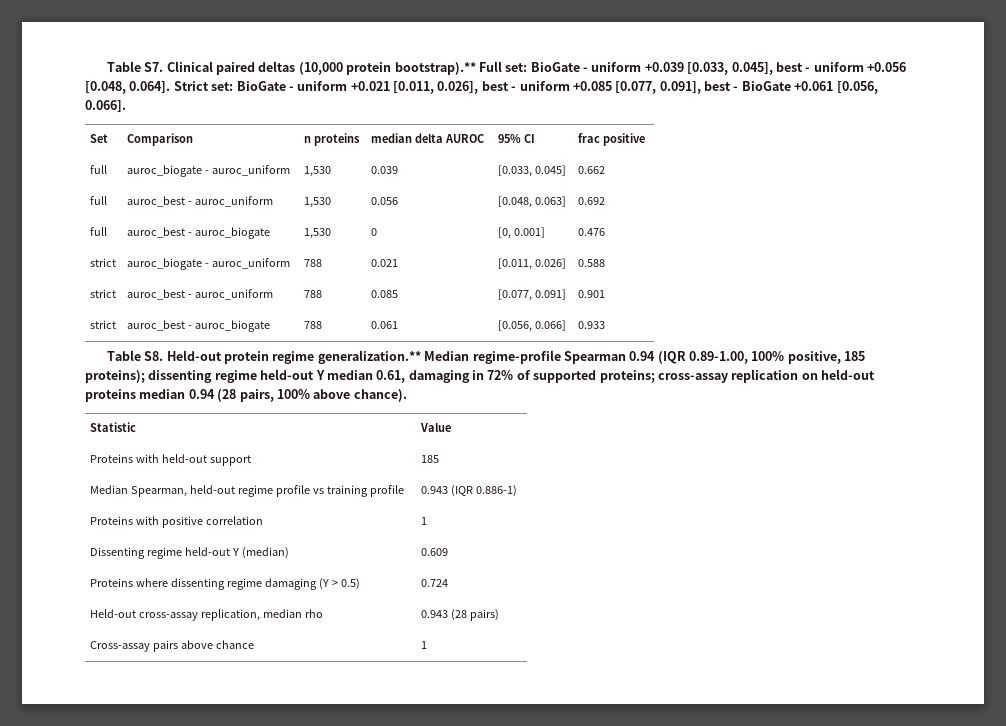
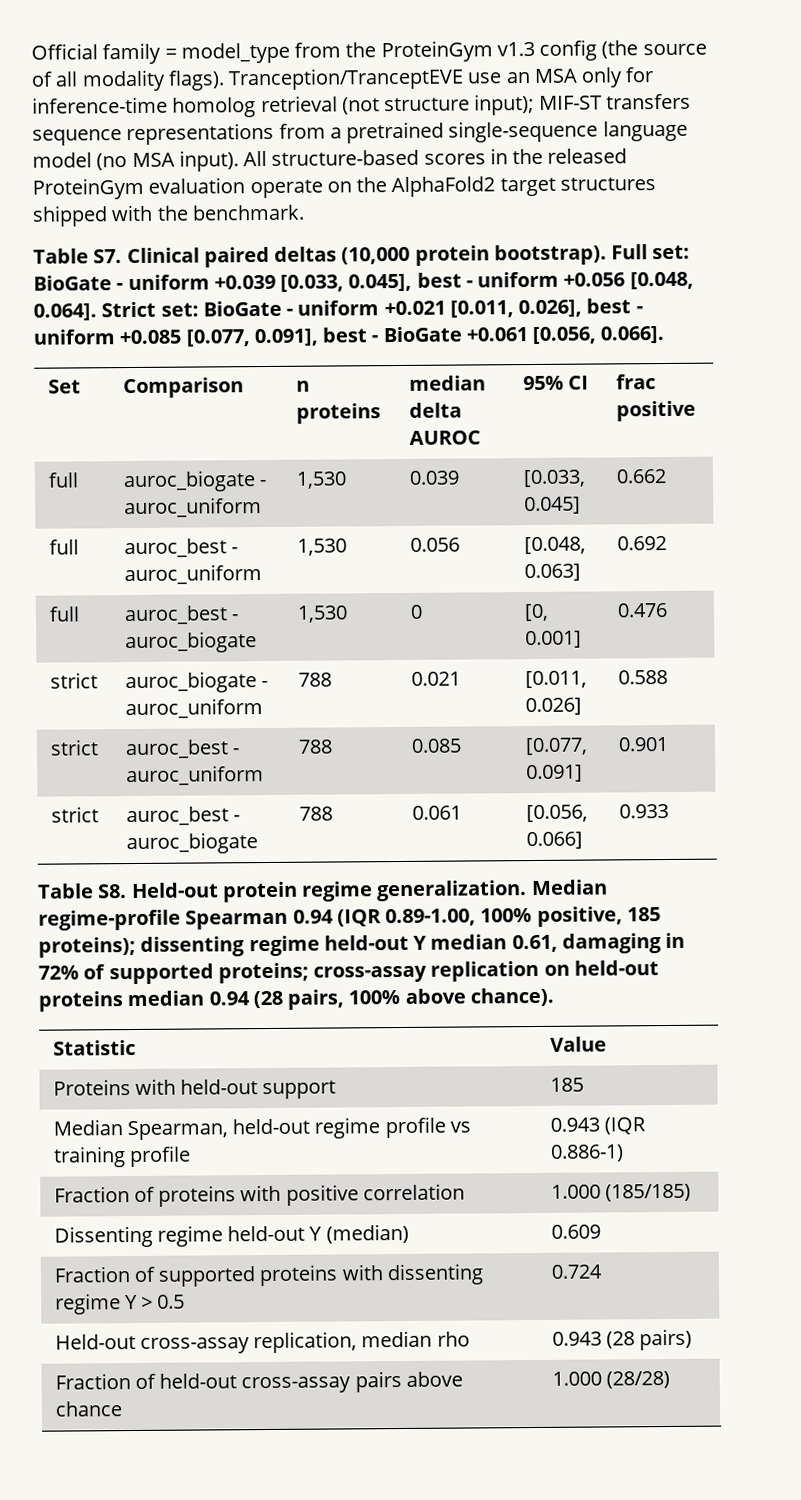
(106, 66) none -> [31,39,707,65] [31,67,654,92] [32,93,691,118] [32,120,688,146] [32,148,628,172] [32,176,656,200] [32,204,305,227] Official family = model_type from the ProteinGym v1.3 config (the source of all modality flags). Tranception/TranceptEVE use an MSA only for inference-time homolog retrieval (not structure input); MIF-ST transfers sequence representations from a pretrained single-sequence language model (no MSA input). All structure-based scores in the released ProteinGym evaluation operate on the AlphaFold2 target structures shipped with the benchmark. //
[394,62,476,75] bootstrap).** -> [493,244,607,266] bootstrap).
[317,350,421,364] generalization.** -> [376,880,528,902] generalization.
[90,516,134,525] Proteins -> [53,1185,237,1207] Fraction of proteins
[421,517,428,525] 1 -> [550,1183,691,1202] 1.000 (185/185)
[90,578,361,590] Proteins where dissenting regime damaging (Y > 0.5) -> [53,1263,484,1287] [54,1293,186,1315] Fraction of supported proteins with dissenting regime Y > 0.5
[90,641,151,652] Cross-assay -> [54,1373,352,1394] Fraction of held-out cross-assay
[421,641,428,649] 1 -> [551,1370,670,1389] 1.000 (28/28)

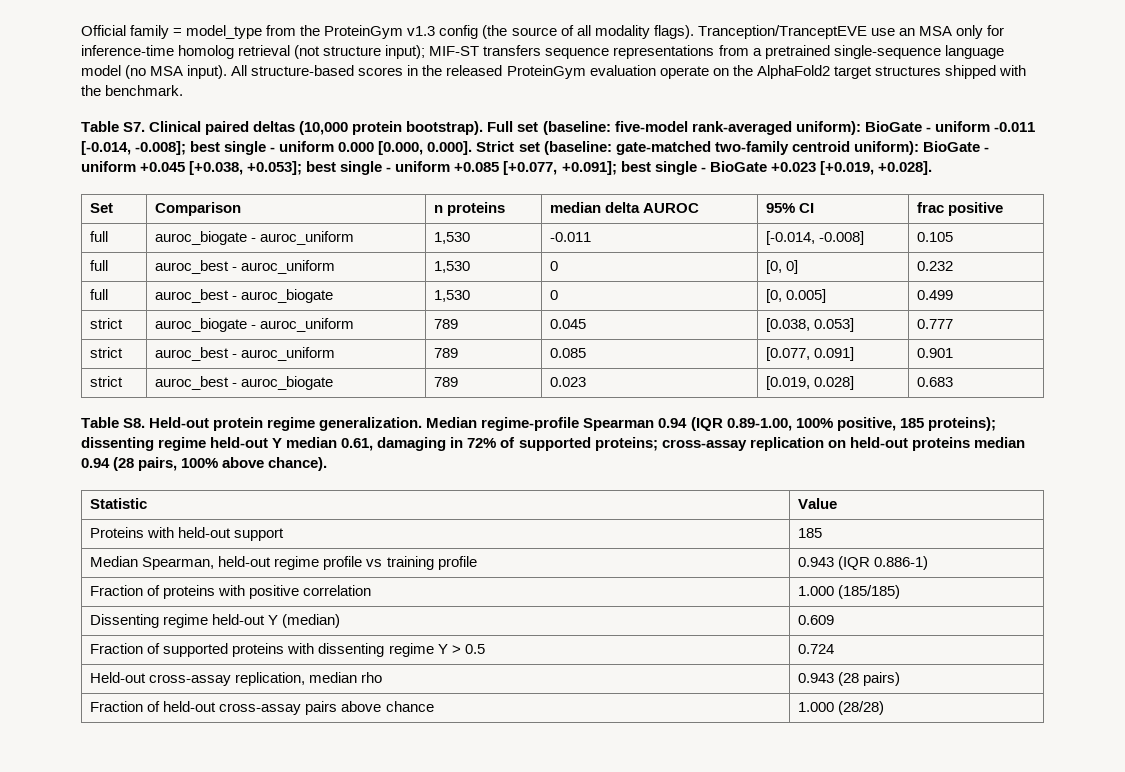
[652,244,691,260] [33,271,694,292] [33,298,643,321] [33,326,665,347] set: BioGate - uniform +0.039 [0.033, 0.045], best - uniform +0.056 [0.048, 0.064]. Strict set: BioGate - uniform +0.021 [0.011, 0.026], best - uniform +0.085 [0.077, 0.091], best - BioGate +0.061 [0.056, 0.066]. -> [517,121,1035,135] [81,141,989,155] [81,161,932,175] set (baseline: five-model rank-averaged uniform): BioGate - uniform -0.011 [-0.014, -0.008]; best single - uniform 0.000 [0.000, 0.000]. Strict set (baseline: gate-matched two-family centroid uniform): BioGate - uniform +0.045 [+0.038, +0.053]; best single - uniform +0.085 [+0.077, +0.091]; best single - BioGate +0.023 [+0.019, +0.028].
[408,470,460,485] [522,469,586,488] [523,496,581,515] [615,469,667,484] 0.039 | [0.033, 0.045] | 0.662 -> [550,232,592,242] [766,231,865,245] [917,232,954,242] -0.011 | [-0.014, -0.008] | 0.105
[409,537,460,552] [523,536,586,555] [523,563,581,582] [616,535,667,551] 0.056 | [0.048, 0.063] | 0.692 -> [550,261,559,271] [766,260,799,274] [917,261,954,271] 0 | [0, 0] | 0.232
[524,630,582,649] [616,602,668,618] 0.001] | 0.476 -> [786,289,827,303] [917,290,954,300] 0.005] | 0.499
[297,672,332,687] [410,671,461,686] [524,670,587,689] [524,697,582,716] [617,669,668,685] 788 | 0.021 | [0.011, 0.026] | 0.588 -> [434,319,459,329] [550,319,587,329] [766,318,855,332] [917,319,954,329] 789 | 0.045 | [0.038, 0.053] | 0.777
[297,739,333,754] 788 -> [434,348,459,358] 789
[298,806,333,821] [411,805,462,820] [525,804,588,823] [525,831,583,850] [618,803,669,819] 788 | 0.061 | [0.056, 0.066] | 0.933 -> [434,377,459,387] [550,377,587,387] [766,376,855,390] [917,377,954,387] 789 | 0.023 | [0.019, 0.028] | 0.683

